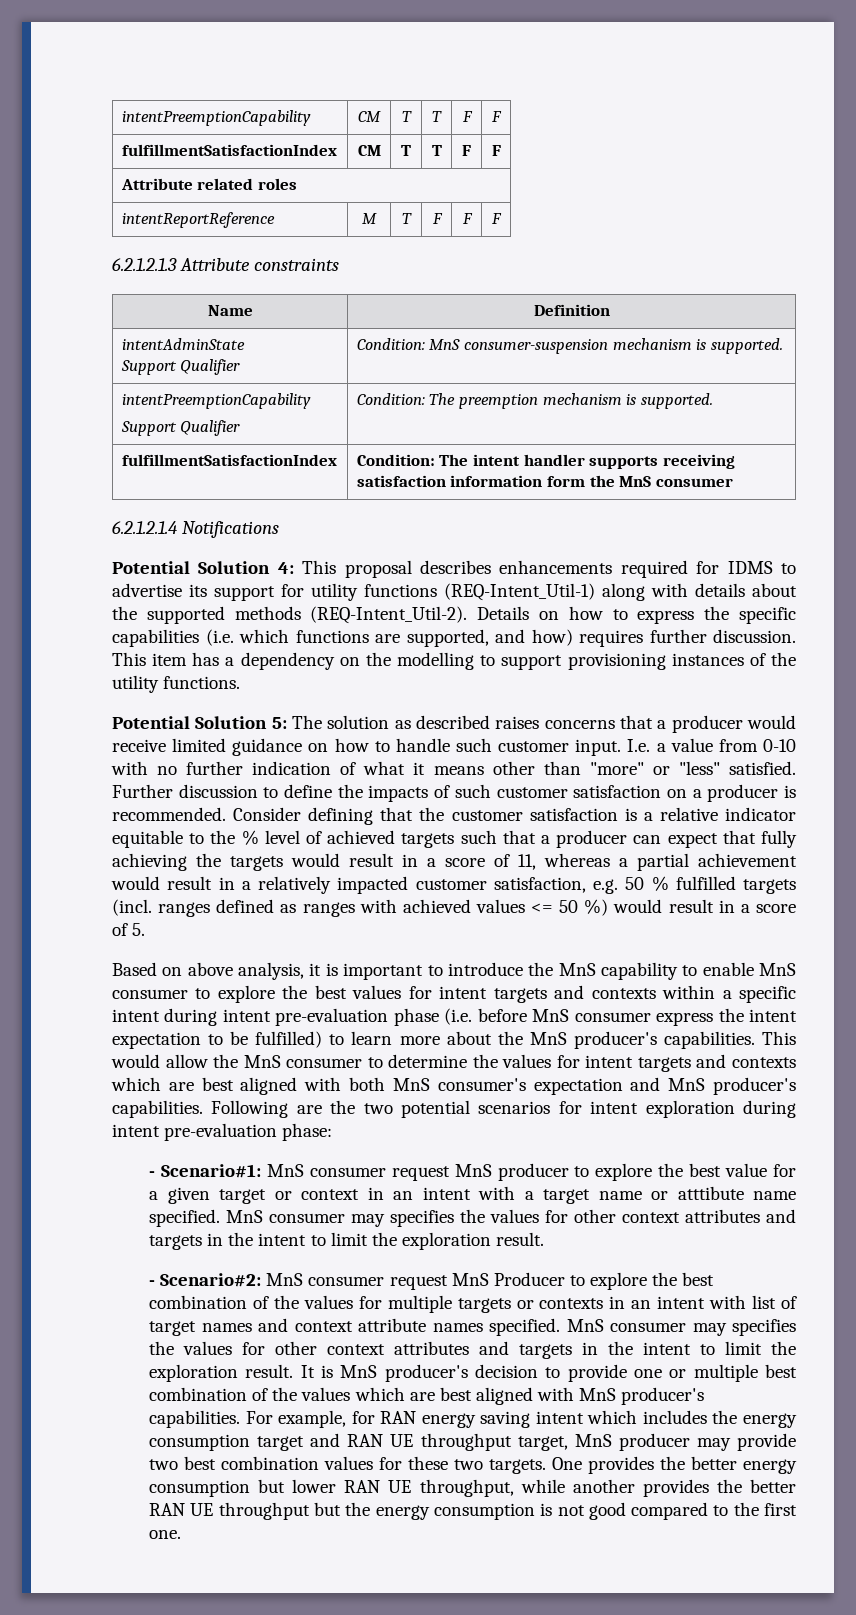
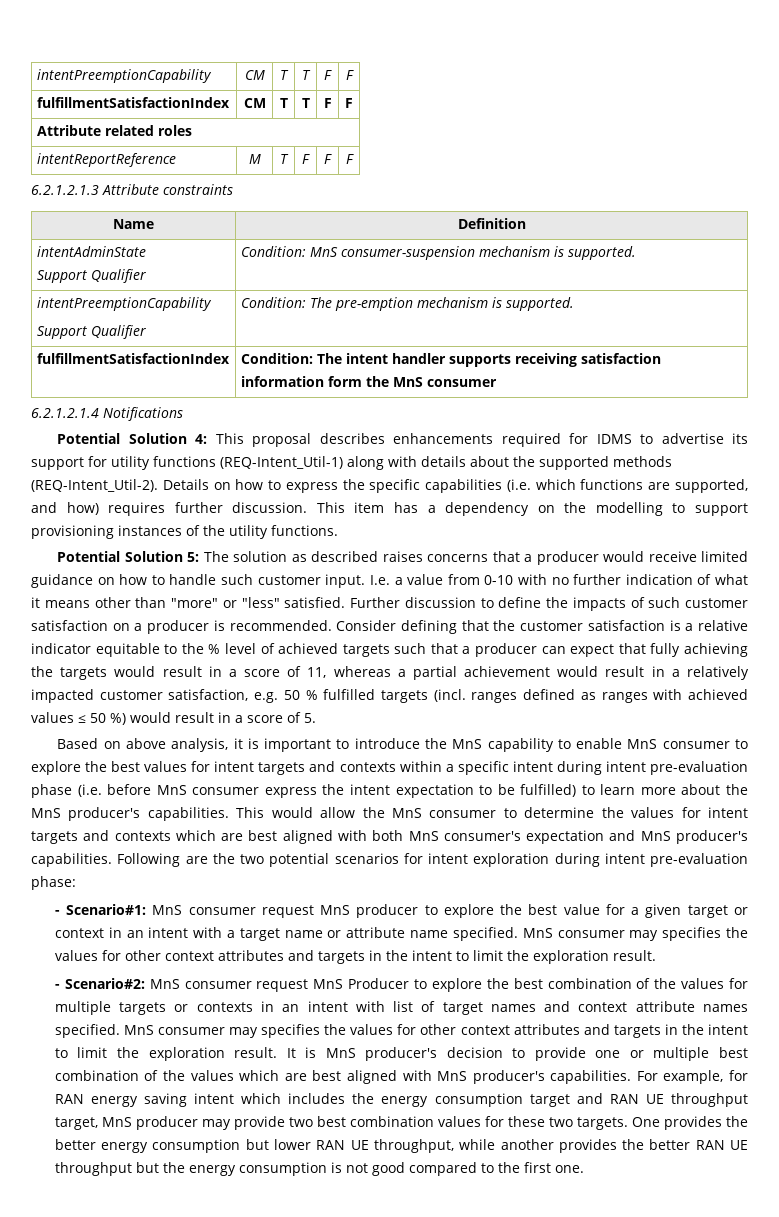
[458,394,538,409] preemption -> [335,297,414,311] pre-emption
[531,903,554,913] <= -> [78,715,86,723] ≤
[677,1186,744,1200] atttibute -> [346,927,406,938] attribute

